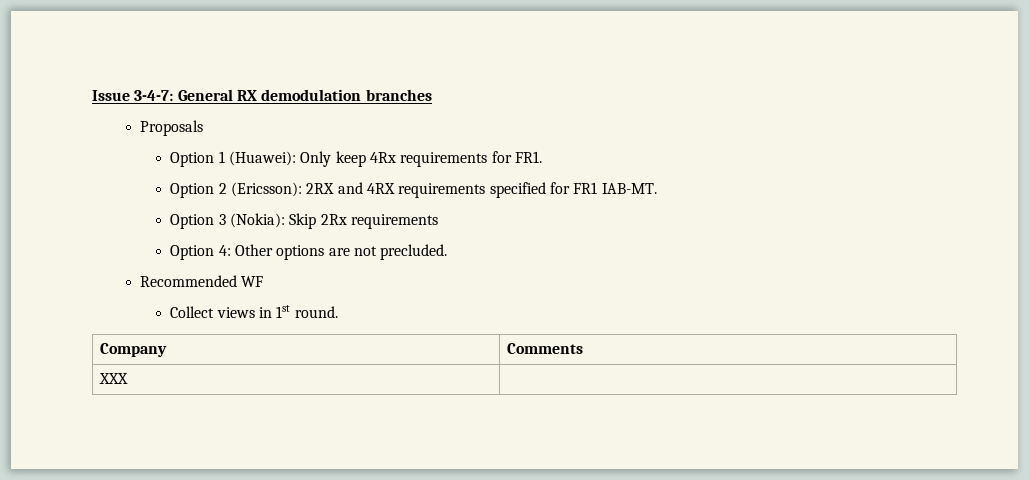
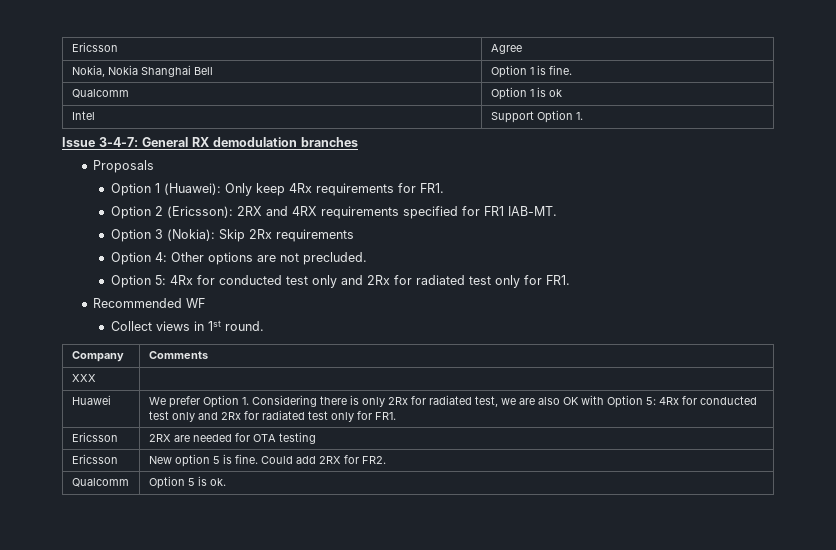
(92, 95) none -> [71,42,118,52] [490,44,522,54] [71,65,213,77] [490,65,572,78] [71,89,129,98] [490,87,562,100] [71,111,95,120] [490,110,583,123] Ericsson | Agree // Nokia, Nokia Shanghai Bell | Option 1 is fine. // Qualcomm | Option 1 is ok // Intel | Support Option 1. //
(448, 252) none -> [110,275,570,288] // Option 5: 4Rx for conducted test only and 2Rx for radiated test only for FR1.
(129, 378) none -> [71,395,111,405] [148,395,757,408] [148,410,396,422] [71,432,118,442] [148,432,316,444] [71,454,118,464] [148,454,386,467] [71,478,129,487] [148,476,226,489] // Huawei | We prefer Option 1. Considering there is only 2Rx for radiated test, we are also OK with Option 5: 4Rx for conducted test only and 2Rx for radiated test only for FR1. // Ericsson | 2RX are needed for OTA testing // Ericsson | New option 5 is fine. Could add 2RX for FR2. // Qualcomm | Option 5 is ok.

